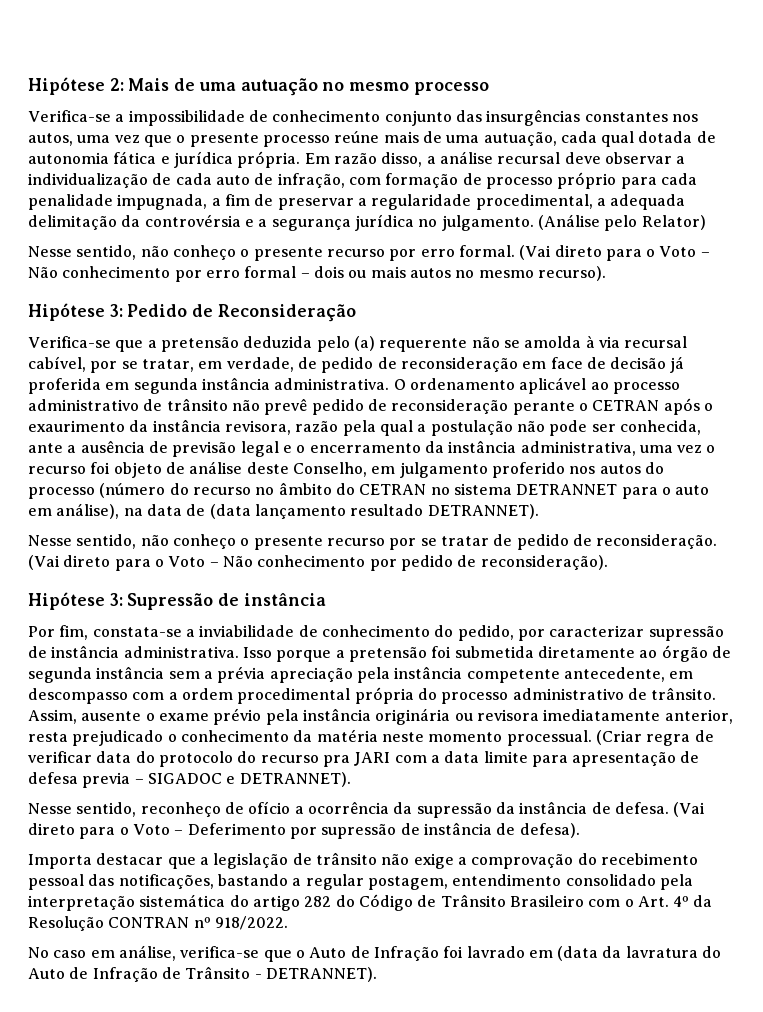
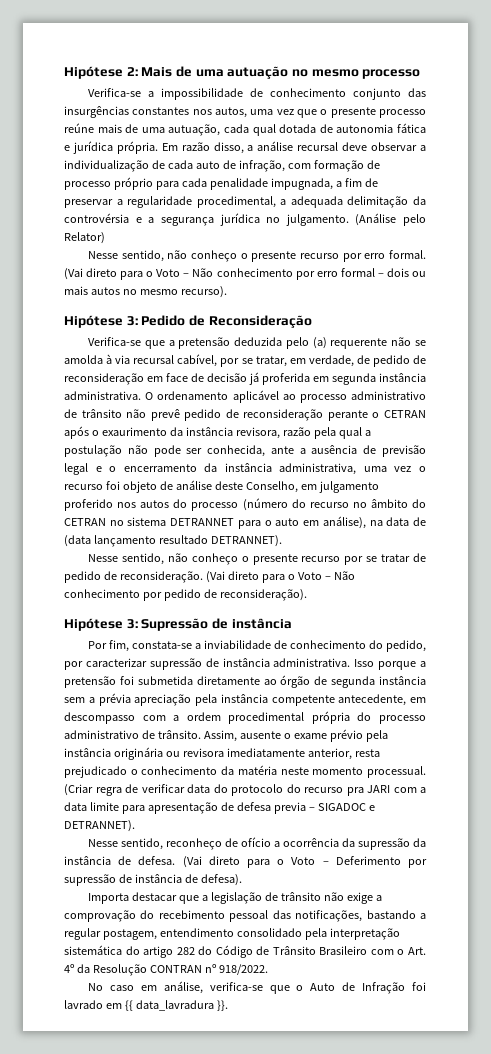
[557,946,722,961] [28,966,377,982] (data da lavratura do Auto de Infração de Trânsito - DETRANNET). -> [124,1000,228,1011] {{ data_lavradura }}.

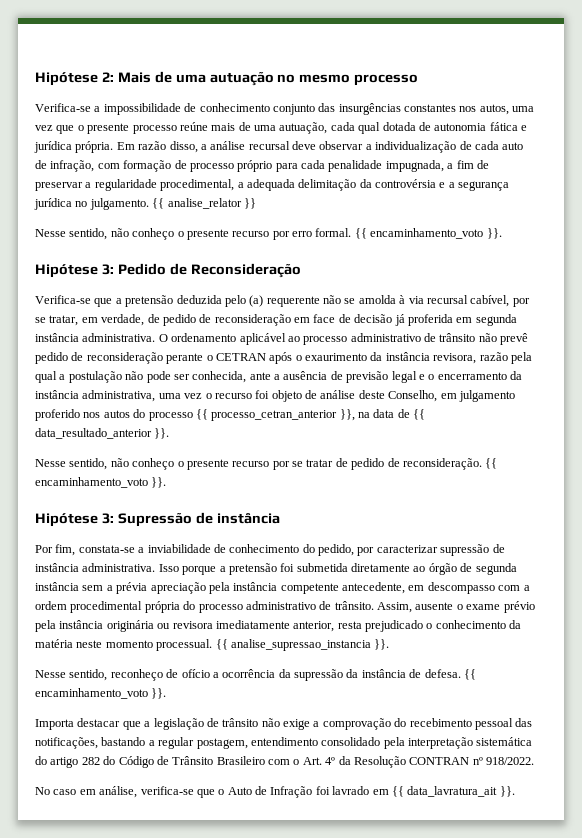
[355,213,426,226] [64,232,105,244] (Análise pelo Relator) -> [152,198,256,209] {{ analise_relator }}
[64,268,427,280] [64,286,227,298] (Vai direto para o Voto – Não conhecimento por erro formal – dois ou mais autos no mesmo recurso). -> [354,228,502,239] {{ encaminhamento_voto }}.
[242,498,426,511] [64,516,427,529] [64,535,282,547] (número do recurso no âmbito do CETRAN no sistema DETRANNET para o auto em análise), na data de (data lançamento resultado DETRANNET). -> [195,409,426,421] [35,428,170,439] {{ processo_cetran_anterior }}, na data de {{ data_resultado_anterior }}.
[205,571,355,583] [64,589,307,601] (Vai direto para o Voto – Não conhecimento por pedido de reconsideração). -> [485,458,498,469] [35,477,167,488] {{ encaminhamento_voto }}.
[64,784,426,796] [64,802,375,814] [64,820,135,832] (Criar regra de verificar data do protocolo do recurso pra JARI com a data limite para apresentação de defesa previa – SIGADOC e DETRANNET). -> [215,639,390,651] {{ analise_supressao_instancia }}.
[182,856,427,868] [64,874,242,886] (Vai direto para o Voto – Deferimento por supressão de instância de defesa). -> [463,669,476,680] [35,688,167,699] {{ encaminhamento_voto }}.
[135,1000,214,1011] data_lavradura -> [407,786,498,797] data_lavratura_ait

